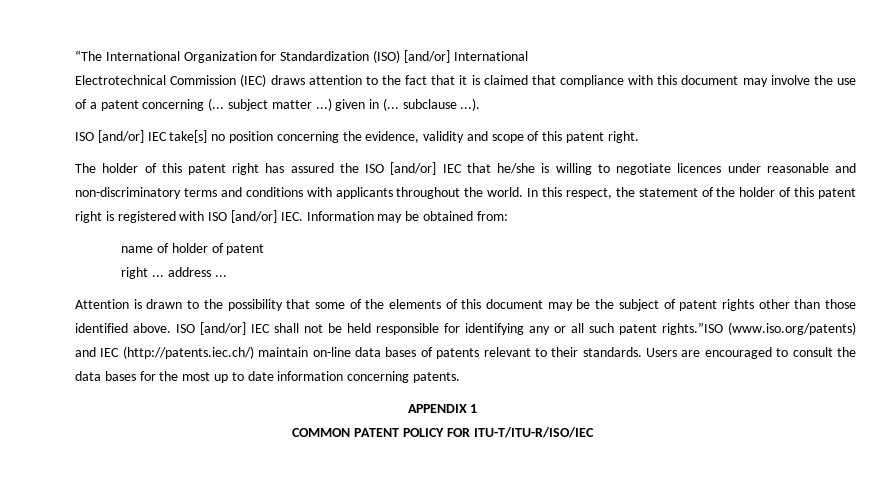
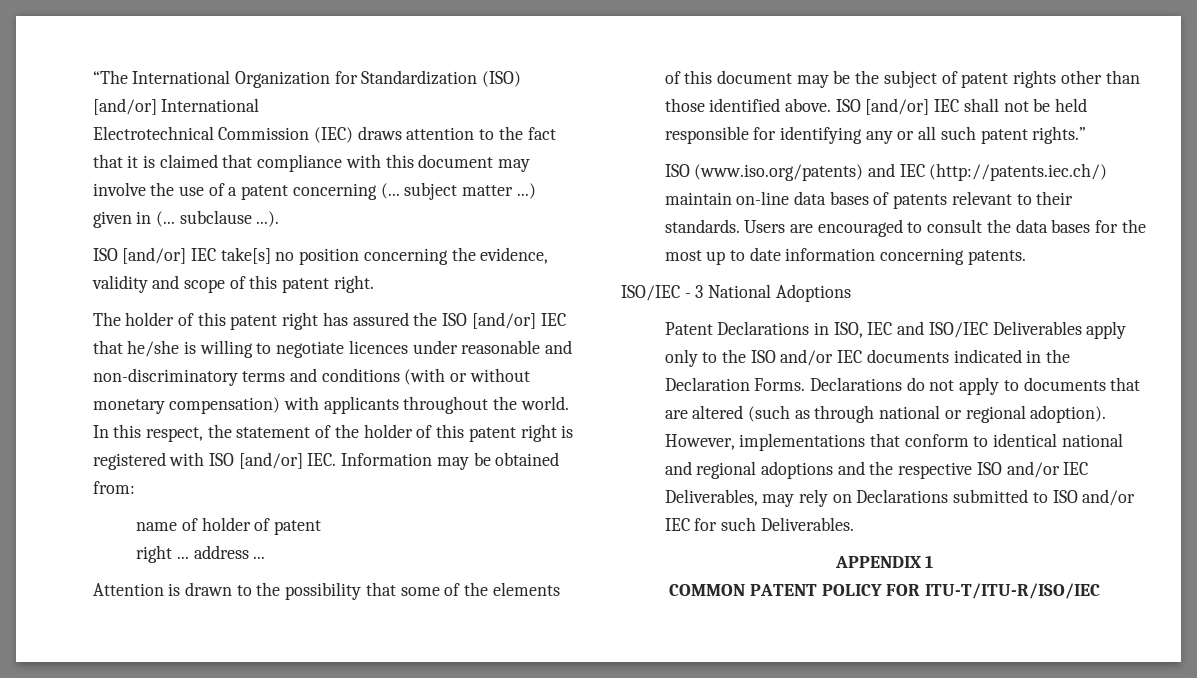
(303, 192) none -> [404,368,530,385] [92,397,281,414] (with or without monetary compensation)
[662,322,724,335] rights.”ISO -> [1032,126,1087,144] [664,164,690,177] rights.” // ISO
(460, 377) none -> [621,284,851,302] [664,321,1127,339] [664,349,1071,367] [664,377,1141,395] [664,405,1107,423] [664,433,1123,451] [664,461,1089,479] [664,489,1136,507] [664,517,854,531] // ISO/IEC - 3 National Adoptions // Patent Declarations in ISO, IEC and ISO/IEC Deliverables apply only to the ISO and/or IEC documents indicated in the Declaration Forms. Declarations do not apply to documents that are altered (such as through national or regional adoption). However, implementations that conform to identical national and regional adoptions and the respective ISO and/or IEC Deliverables, may rely on Declarations submitted to ISO and/or IEC for such Deliverables.

